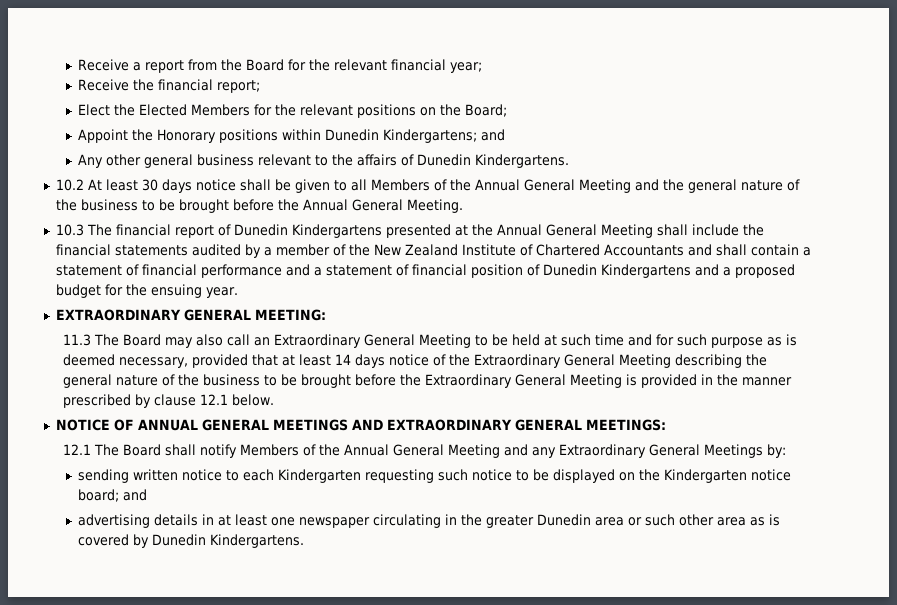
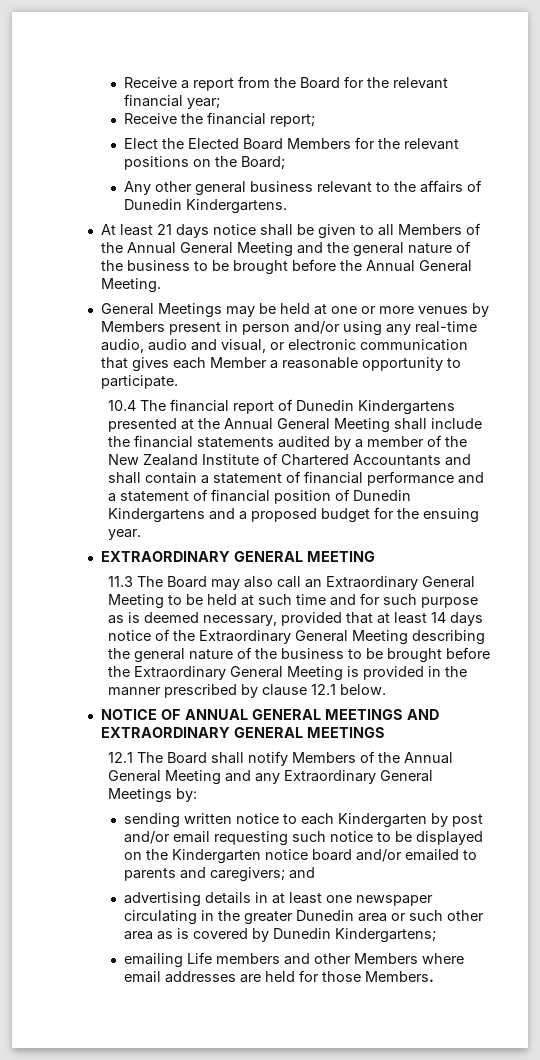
(188, 110) none -> [242,138,283,150] Board
[78,129,506,143] // Appoint the Honorary positions within Dunedin Kindergartens; and -> (285, 163) none
[55,179,84,191] 10.2 -> (287, 206) none
[141,179,158,191] 30 -> [156,224,172,235] 21
[55,224,84,236] 10.3 -> [100,303,489,318] [100,321,477,336] [100,339,468,353] [100,357,461,372] [100,375,178,389] [107,400,136,411] General Meetings may be held at one or more venues by Members present in person and/or using any real-time audio, audio and visual, or electronic communication that gives each Member a reasonable opportunity to participate. // 10.4
[254,309,326,321] MEETING: -> [306,551,375,562] MEETING
[585,419,666,431] MEETINGS: -> [306,727,385,738] MEETINGS
(362, 476) none -> [430,813,483,827] [123,831,210,844] by post and/or email
[78,489,120,502] board; -> [311,849,477,862] [123,867,285,882] board and/or emailed to parents and caregivers;
[210,534,305,548] Kindergartens. -> [334,928,436,943] [123,952,464,968] [123,970,434,983] Kindergartens; // emailing Life members and other Members where email addresses are held for those Members.

